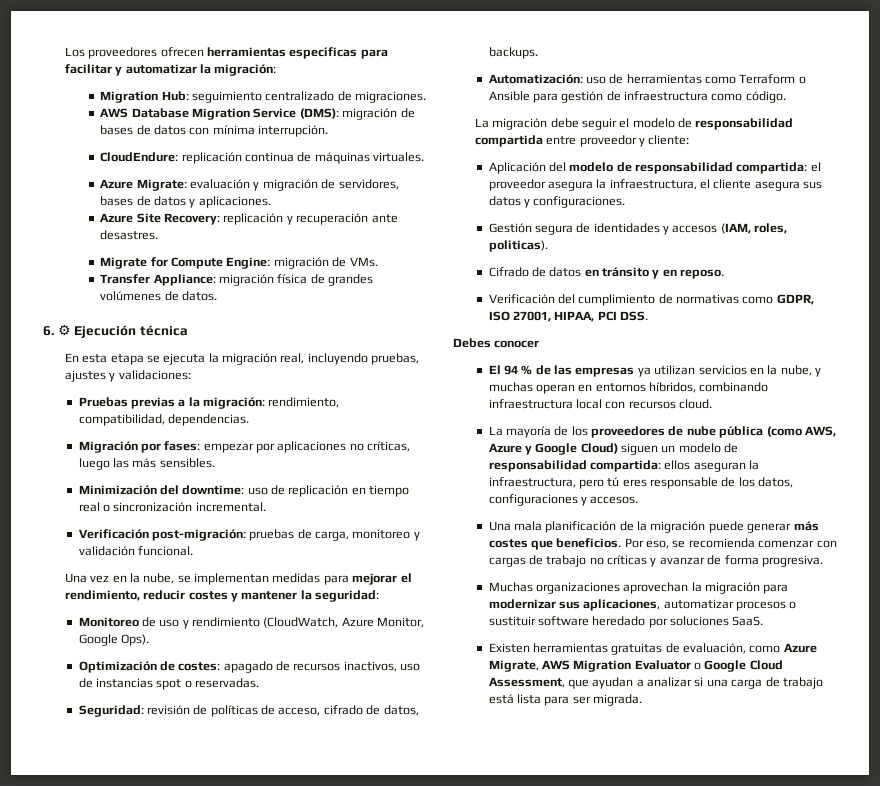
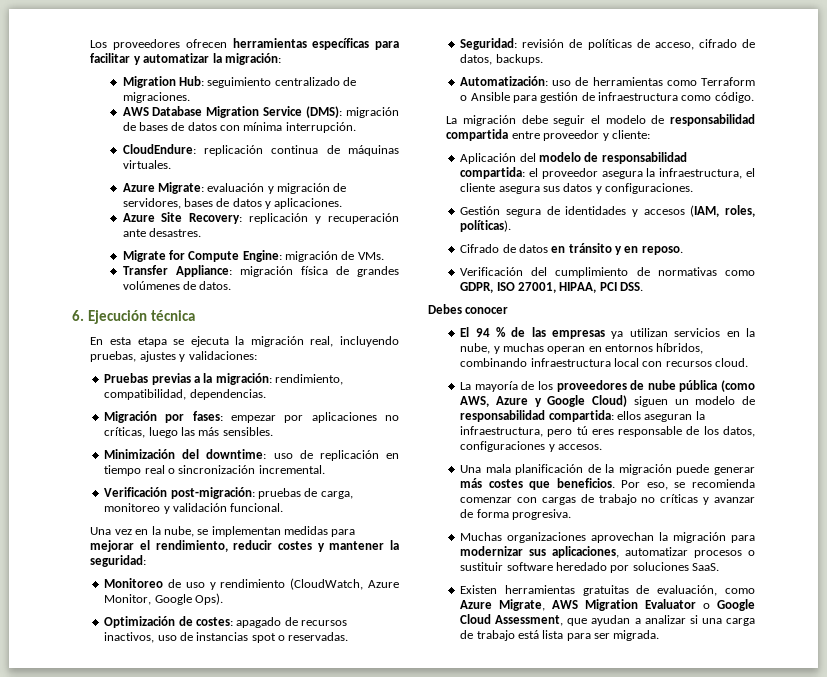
[57,324,71,336] ⚙ -> (84, 315) none

